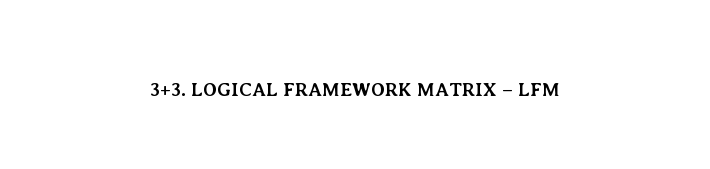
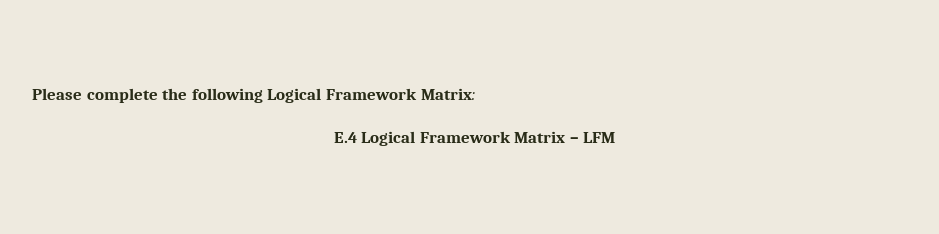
[149,83,498,96] 3+3. LOGICAL FRAMEWORK MATRIX -> [32,88,475,103] [333,131,566,146] Please complete the following Logical Framework Matrix: // E.4 Logical Framework Matrix

